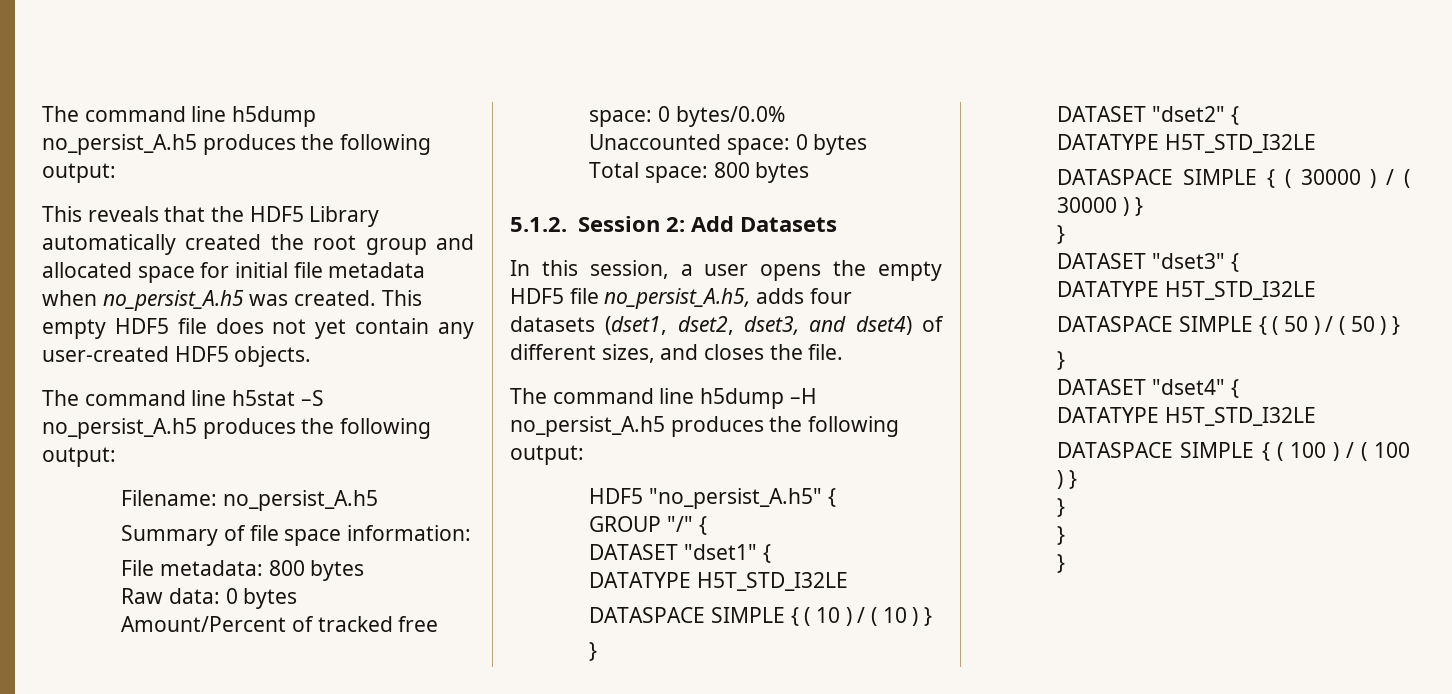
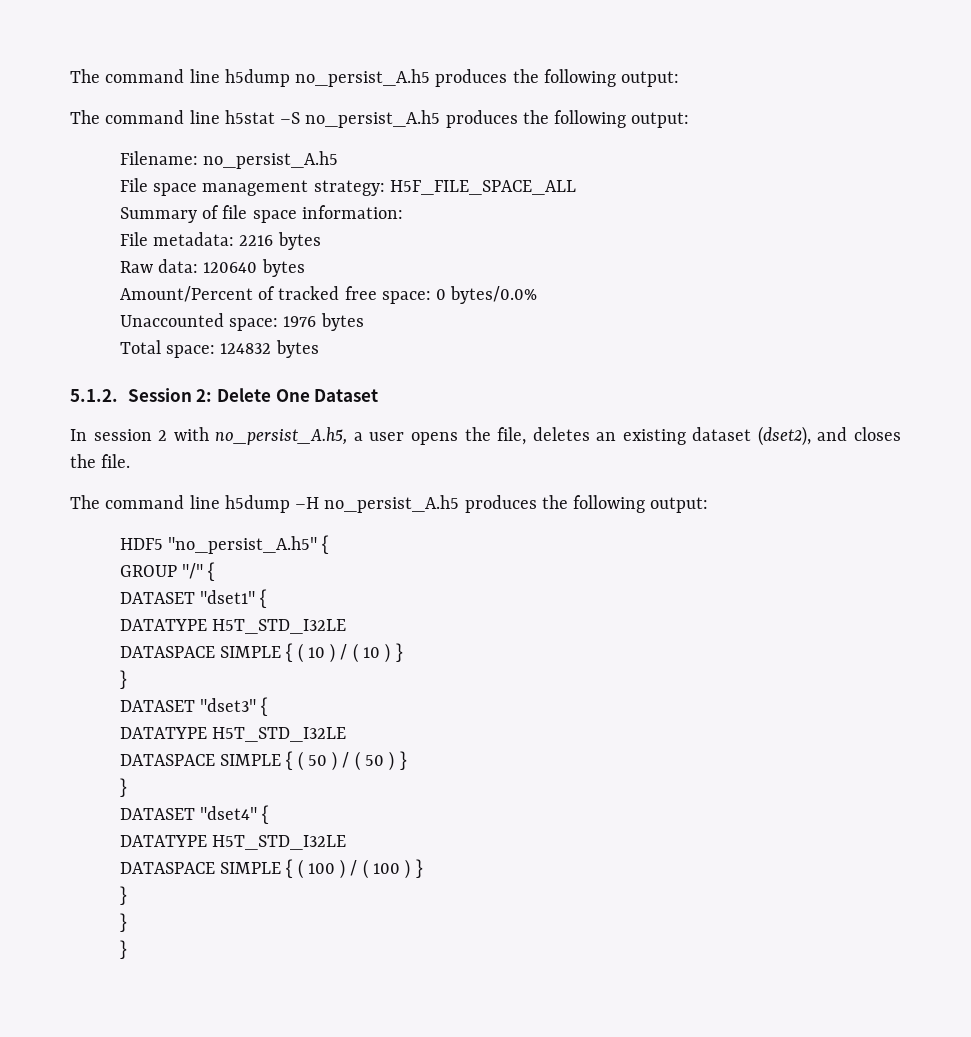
[42,206,380,227] [42,234,474,255] [42,262,426,283] [42,290,422,311] [42,318,474,339] [42,346,312,367] // This reveals that the HDF5 Library automatically created the root group and allocated space for initial file metadata when no_persist_A.h5 was created. This empty HDF5 file does not yet contain any user-created HDF5 objects. -> (680, 79) none
(379, 500) none -> [119,178,576,196] // File space management strategy: H5F_FILE_SPACE_ALL
[268,560,305,576] 800 -> [239,235,274,246] 2216
[225,588,238,604] 0 -> [203,262,258,273] 120640
[795,134,808,150] 0 -> [283,316,317,327] 1976
[713,162,750,178] 800 -> [220,343,272,354] 124832
[690,216,837,232] [510,260,942,281] [510,288,852,309] [510,316,944,335] [510,344,655,363] Add Datasets // In this session, a user opens the empty HDF5 file no_persist_A.h5, adds four datasets (dset1, dset2, dset3, and dset4) of different sizes, -> [216,388,379,402] [70,426,811,446] Delete One Dataset // In session 2 with no_persist_A.h5, a user opens the file, deletes an existing dataset (dset2),
[1057,106,1239,125] [1057,134,1317,153] [1057,169,1410,188] [1057,197,1143,216] [1057,225,1066,244] // DATASET "dset2" { // DATATYPE H5T_STD_I32LE // DATASPACE SIMPLE { ( 30000 ) / ( 30000 ) } // } -> (127, 679) none

